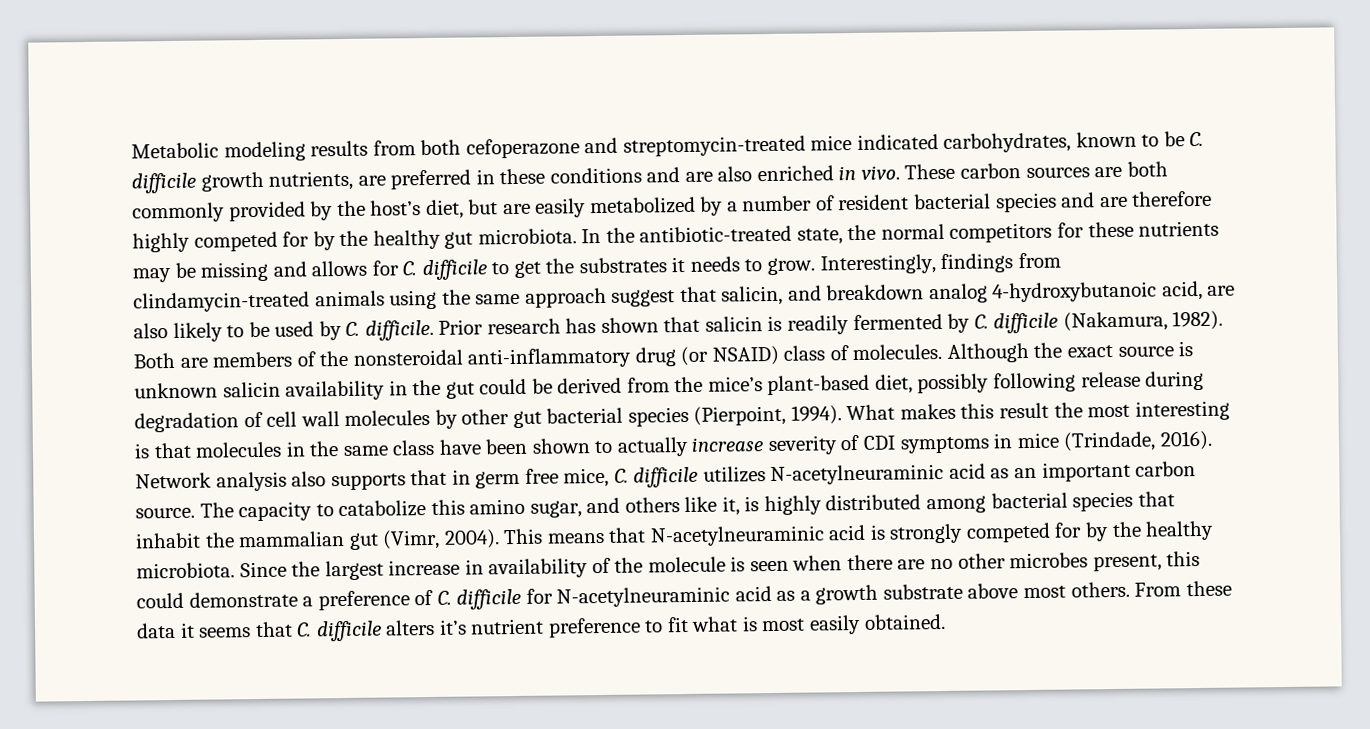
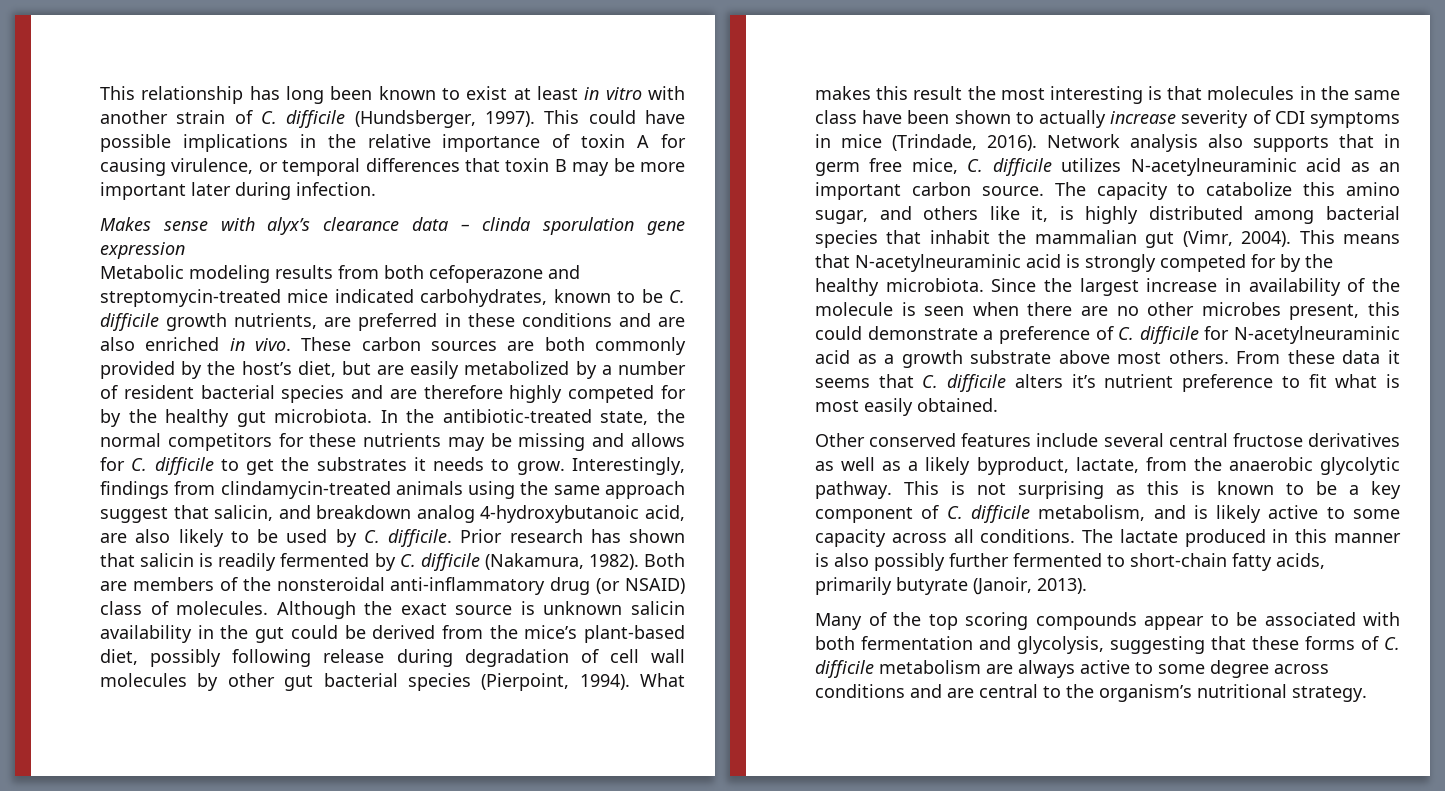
(131, 150) none -> [100,86,685,104] [100,110,685,128] [100,134,687,152] [100,158,685,176] [100,182,376,200] [100,217,685,235] [100,242,185,259] This relationship has long been known to exist at least in vitro with another strain of C. difficile (Hundsberger, 1997). This could have possible implications in the relative importance of toxin A for causing virulence, or temporal differences that toxin B may be more important later during infection. // Makes sense with alyx’s clearance data – clinda sporulation gene expression //
(946, 621) none -> [815,433,1400,447] [815,457,1400,475] [815,481,1401,499] [815,505,1400,523] [815,529,1401,547] [815,553,1325,571] [815,577,1087,595] [815,612,1400,630] [815,636,1400,654] [815,660,1329,678] [815,684,1367,702] // Other conserved features include several central fructose derivatives as well as a likely byproduct, lactate, from the anaerobic glycolytic pathway. This is not surprising as this is known to be a key component of C. difficile metabolism, and is likely active to some capacity across all conditions. The lactate produced in this manner is also possibly further fermented to short-chain fatty acids, primarily butyrate (Janoir, 2013). // Many of the top scoring compounds appear to be associated with both fermentation and glycolysis, suggesting that these forms of C. difficile metabolism are always active to some degree across conditions and are central to the organism’s nutritional strategy.

